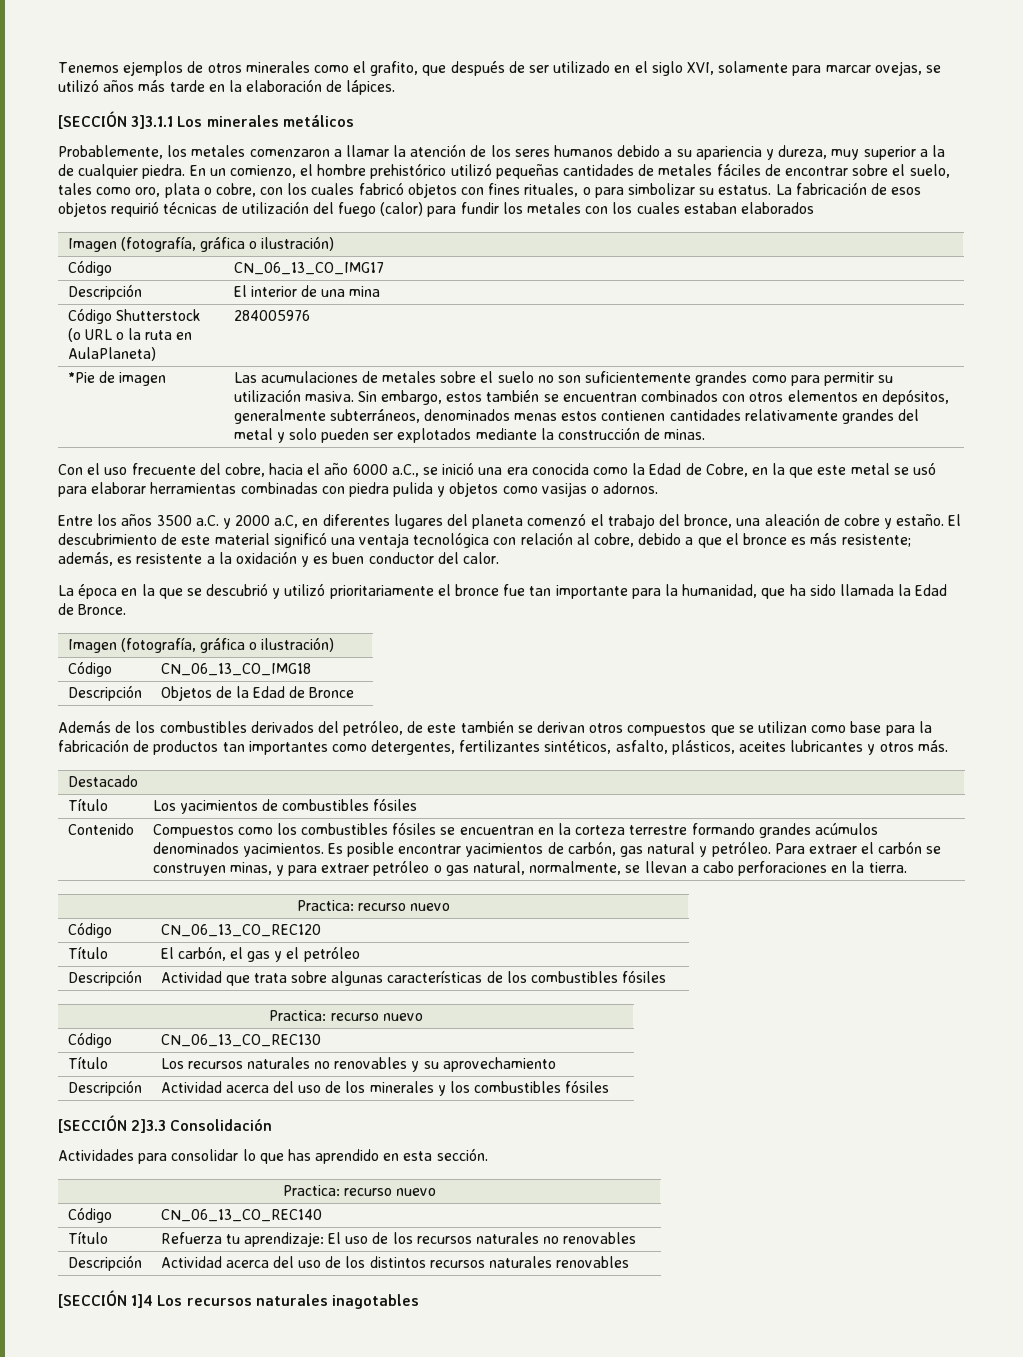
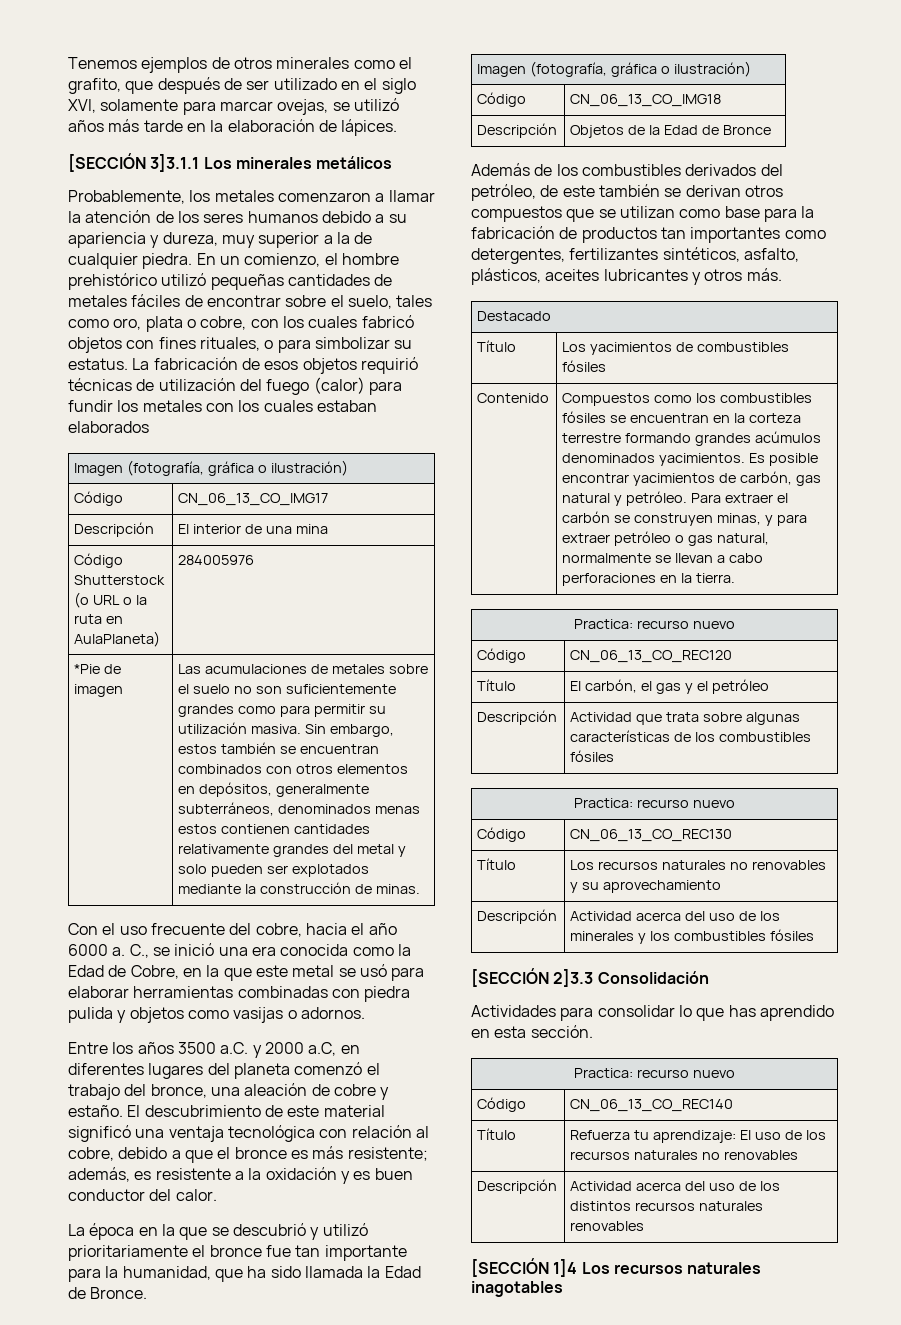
[391,464,419,477] a.C., -> [112,944,149,958] a. C.,
[529,861,622,875] normalmente, -> [562,553,652,563] normalmente

